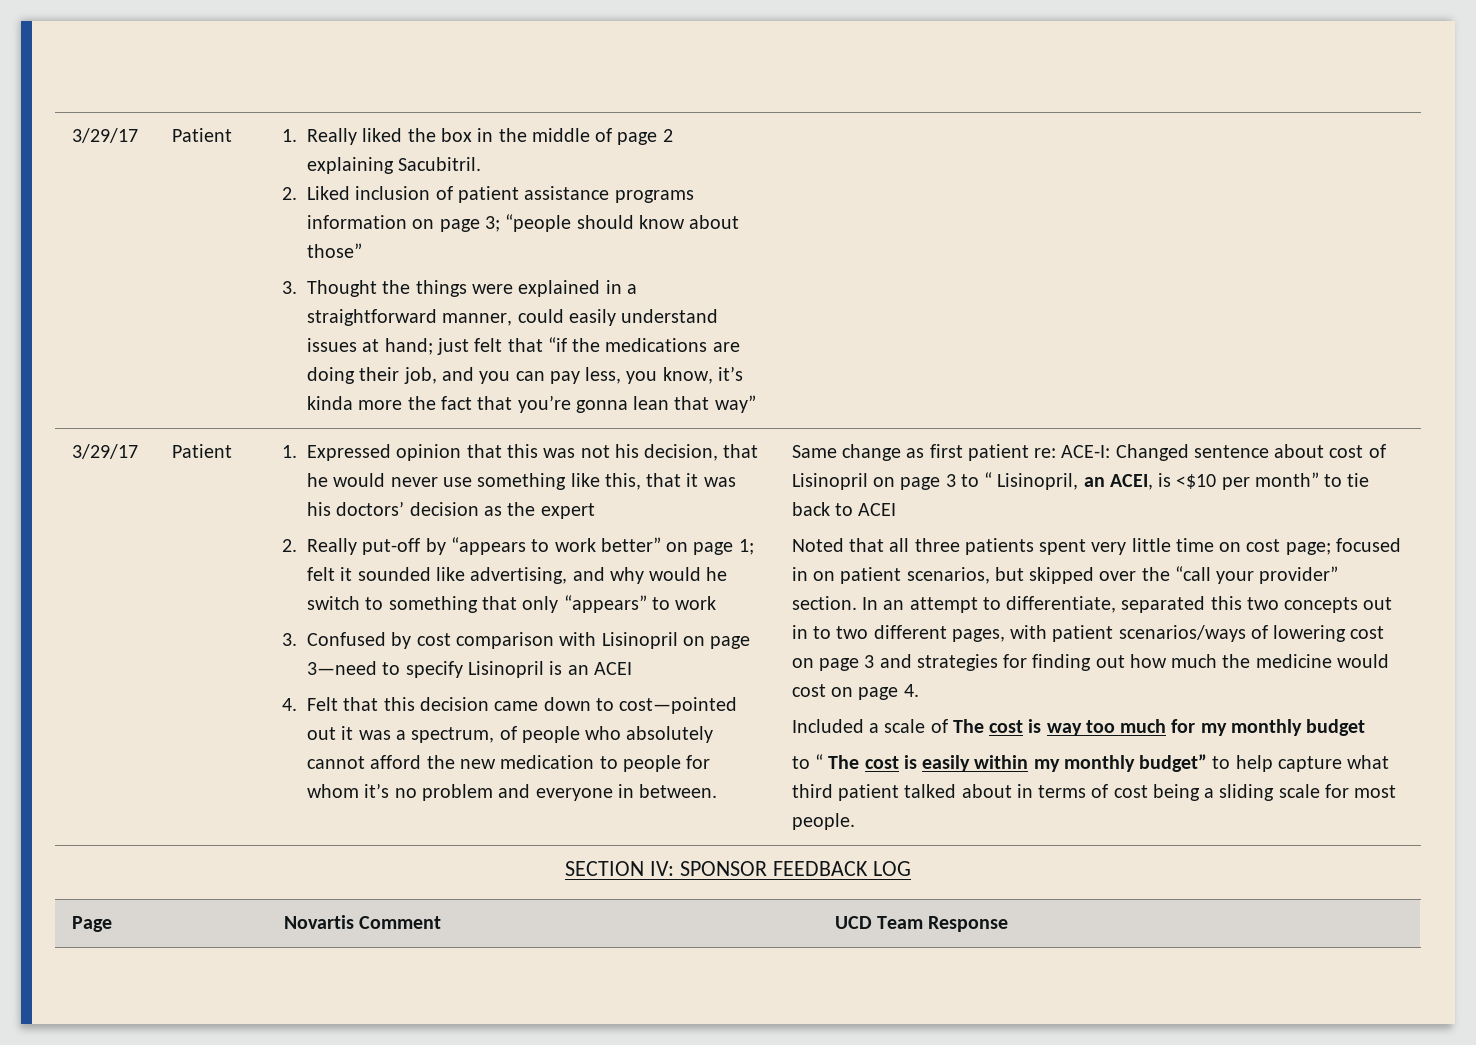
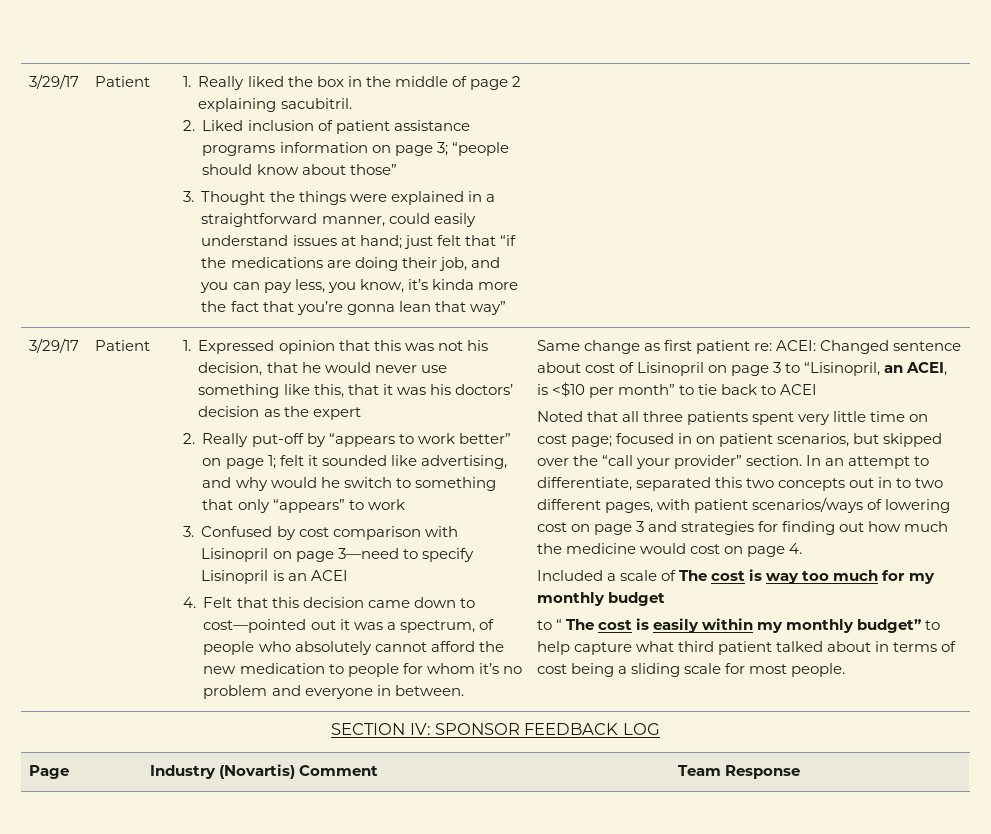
[398,157,482,171] Sacubitril. -> [280,98,352,109] sacubitril.
[1061,445,1111,458] ACE-I: -> [776,340,817,351] ACEI:
[984,472,1079,490] “ Lisinopril, -> [804,362,881,376] “Lisinopril,
[283,915,354,929] Novartis -> [149,764,296,779] Industry (Novartis)
[834,916,872,929] UCD -> (379, 770) none

